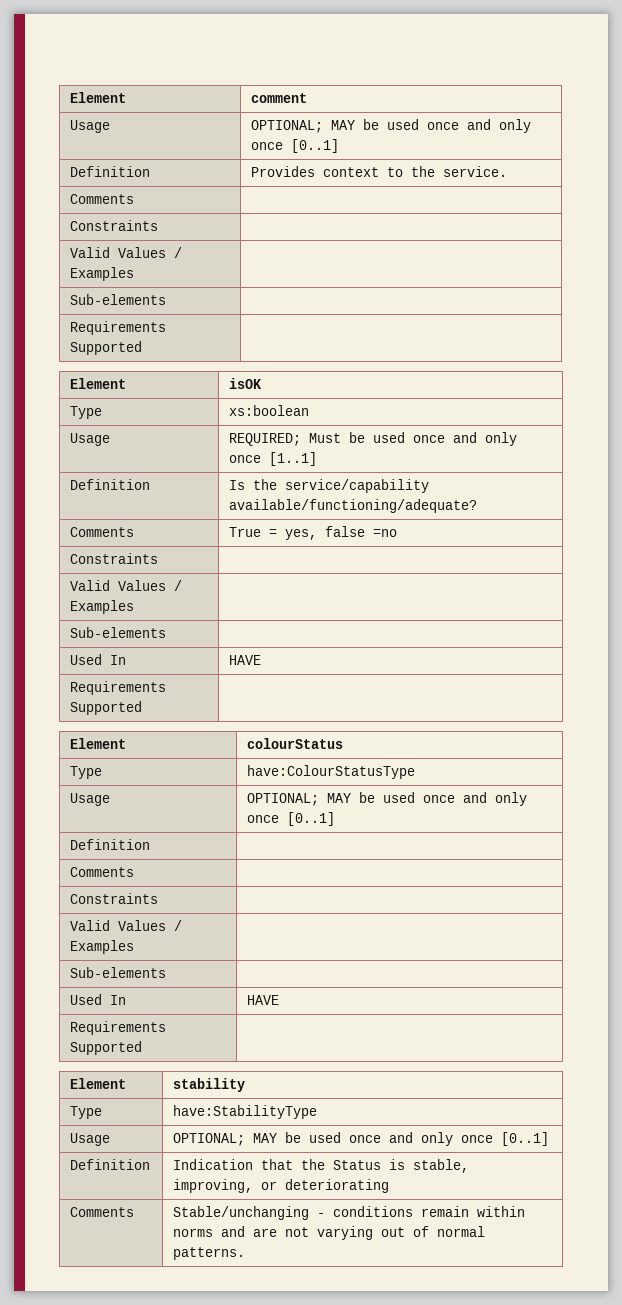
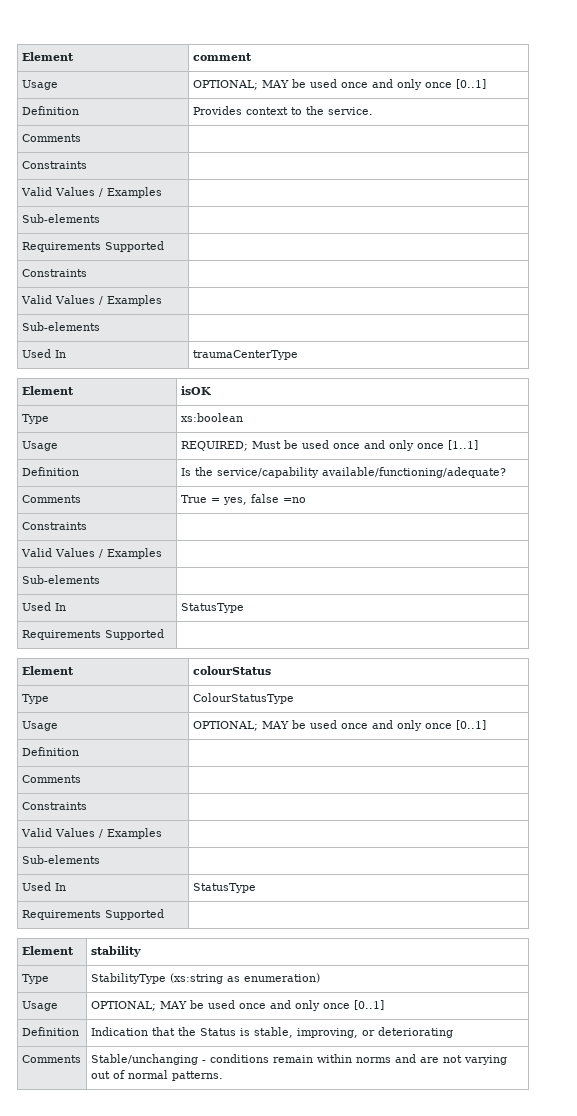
(143, 348) none -> [21,269,87,277] [20,295,162,306] [21,322,100,331] [21,349,66,358] [192,350,298,360] // Constraints | // Valid Values / Examples | // Sub-elements | // Used In | traumaCenterType
[229,655,262,665] HAVE -> [180,603,244,613] StatusType
[247,765,416,779] have:ColourStatusType -> [192,693,294,704] ColourStatusType
[247,995,280,1005] HAVE -> [192,883,256,893] StatusType
[173,1105,318,1119] have:StabilityType -> [90,973,320,984] StabilityType (xs:string as enumeration)

